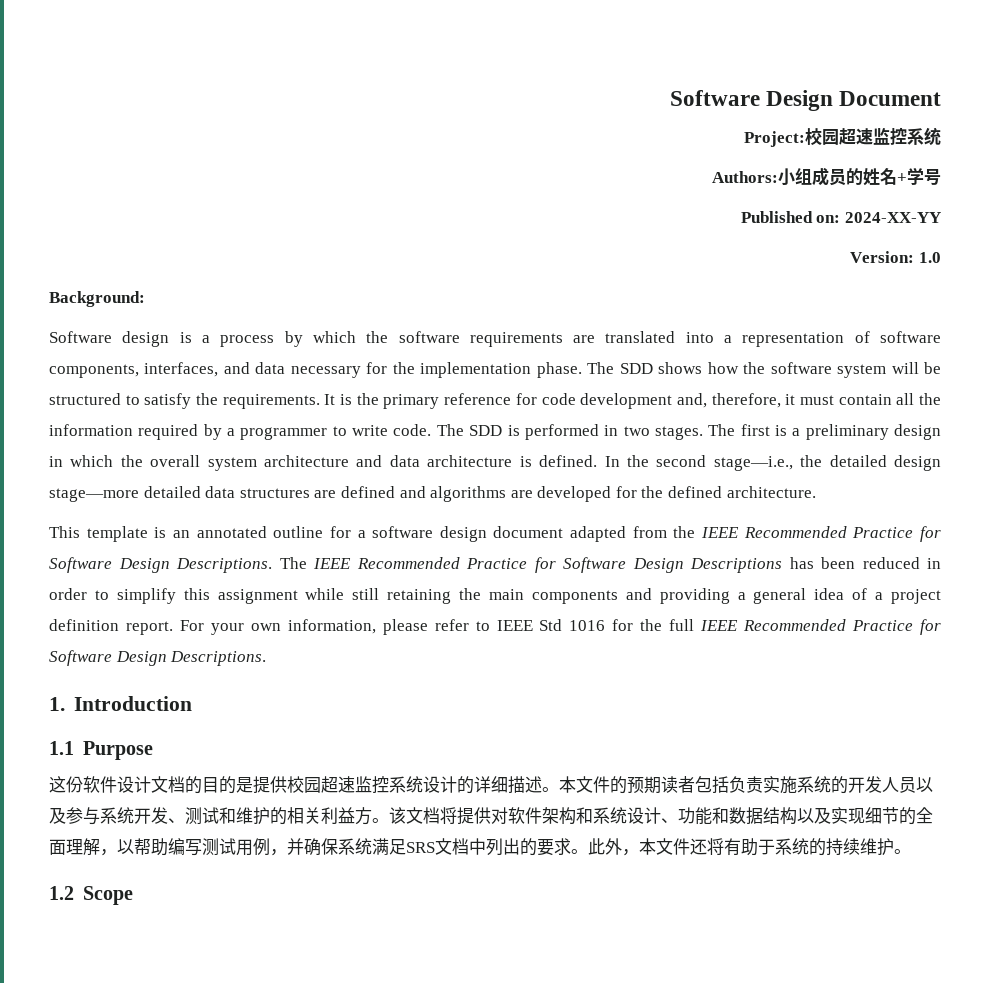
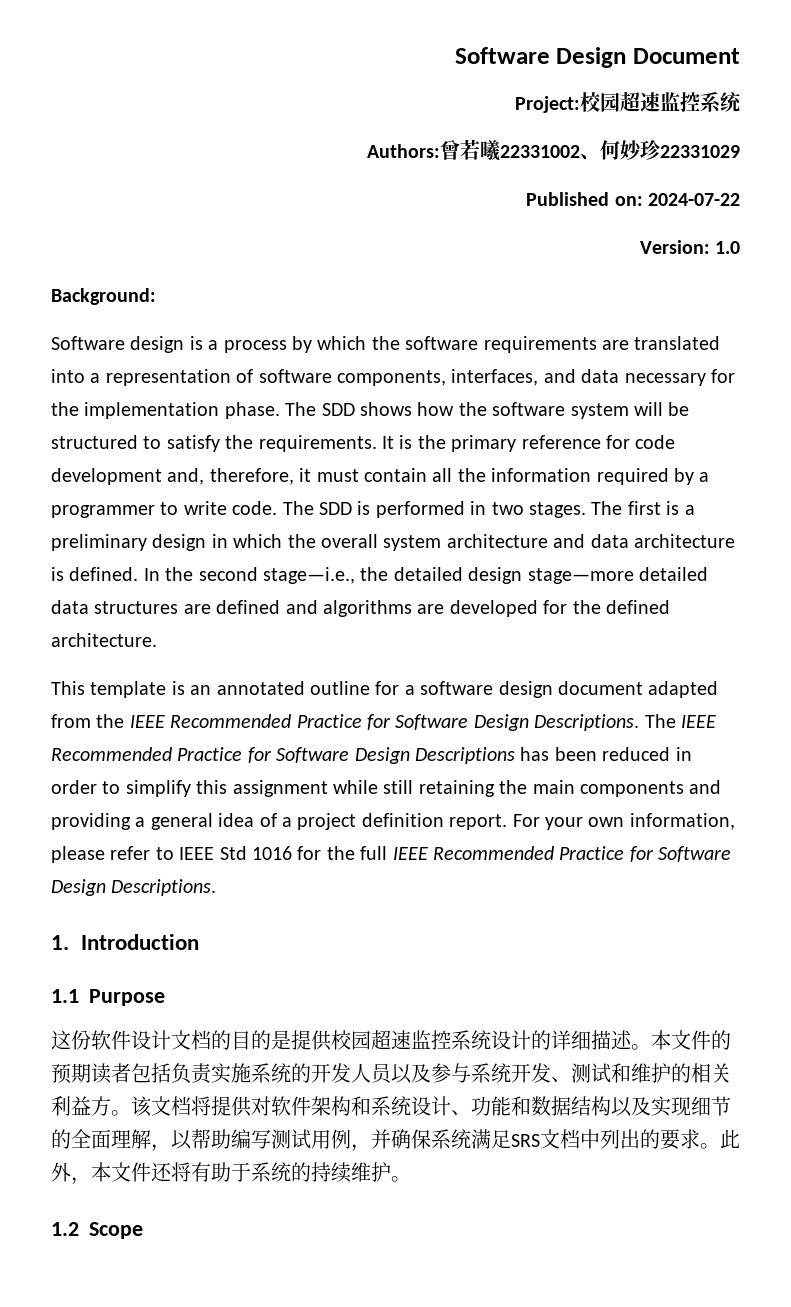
[778,167,941,186] 小组成员的姓名+学号 -> [440,139,740,161] 曾若曦22331002、何妙珍22331029
[845,212,941,223] 2024-XX-YY -> [648,193,740,206] 2024-07-22

